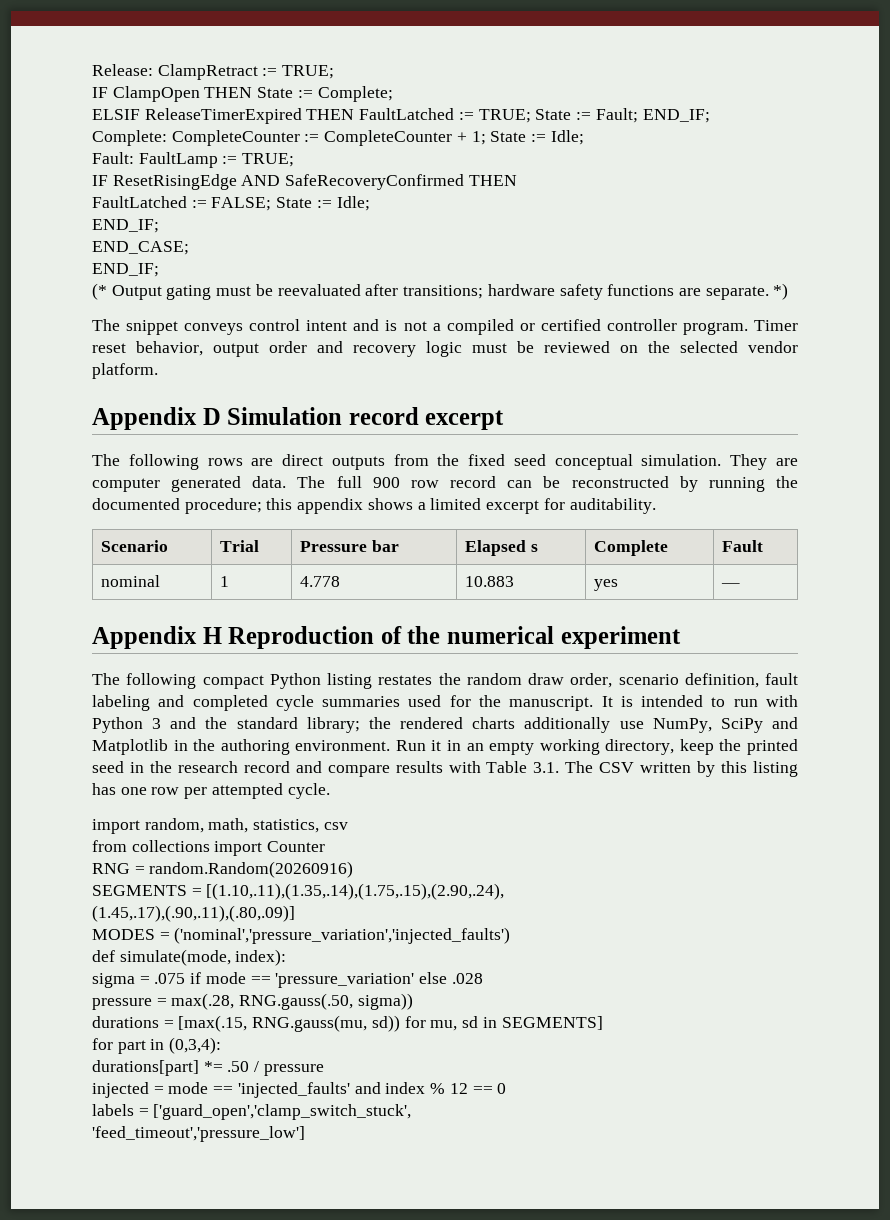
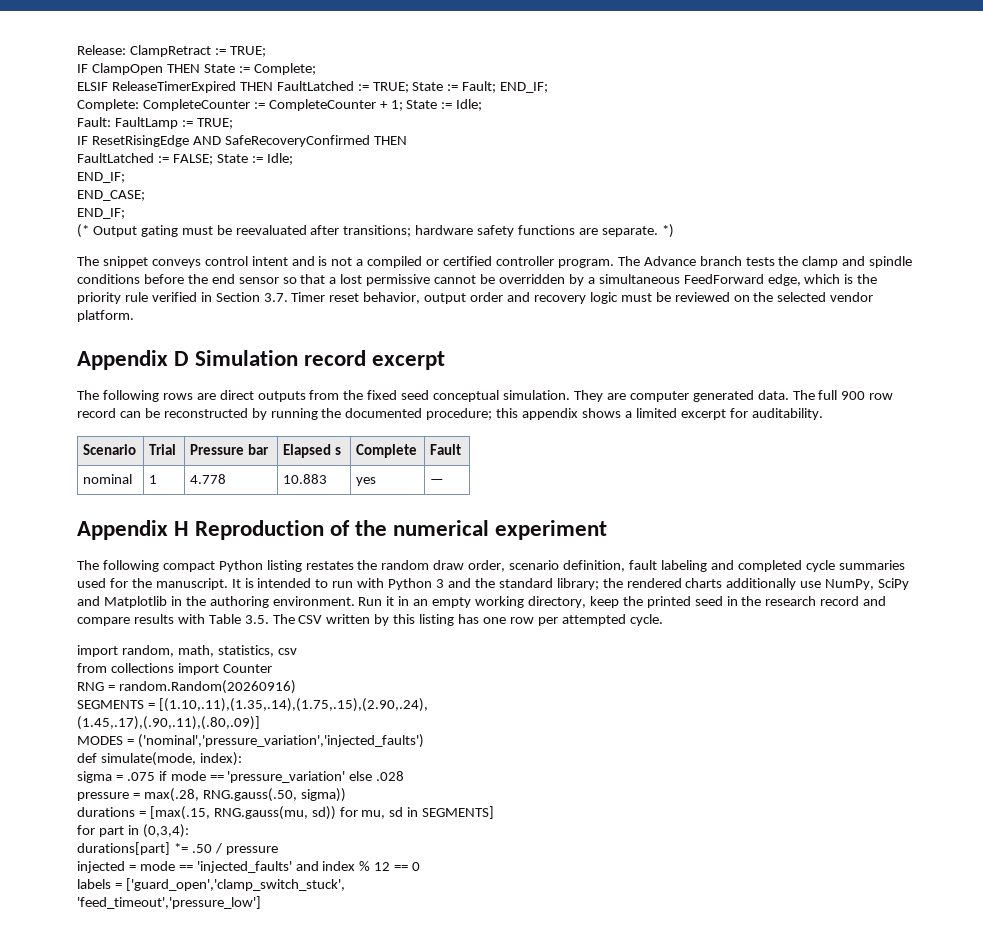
(748, 328) none -> [617,256,913,268] [77,274,878,286] [77,292,288,304] The Advance branch tests the clamp and spindle conditions before the end sensor so that a lost permissive cannot be overridden by a simultaneous FeedForward edge, which is the priority rule verified in Section 3.7.
[533,762,560,773] 3.1. -> [244,615,269,624] 3.5.

